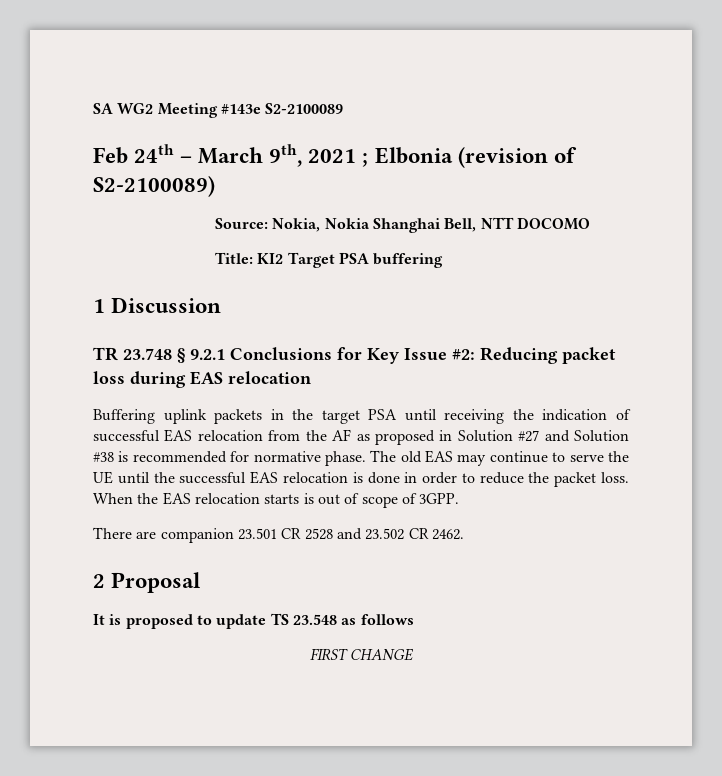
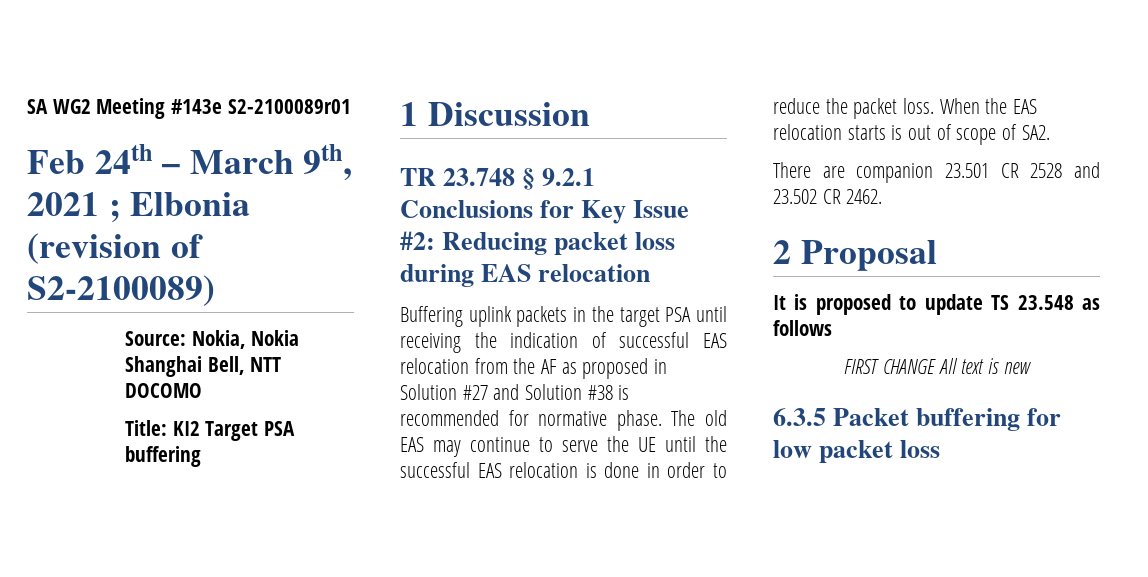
[265,103,344,114] S2-2100089 -> [227,99,351,114] S2-2100089r01
[419,493,460,504] 3GPP. -> [1021,125,1050,140] SA2.
(414, 654) none -> [938,358,1031,374] [773,408,1062,431] [773,440,941,463] All text is new // 6.3.5 Packet buffering for low packet loss

